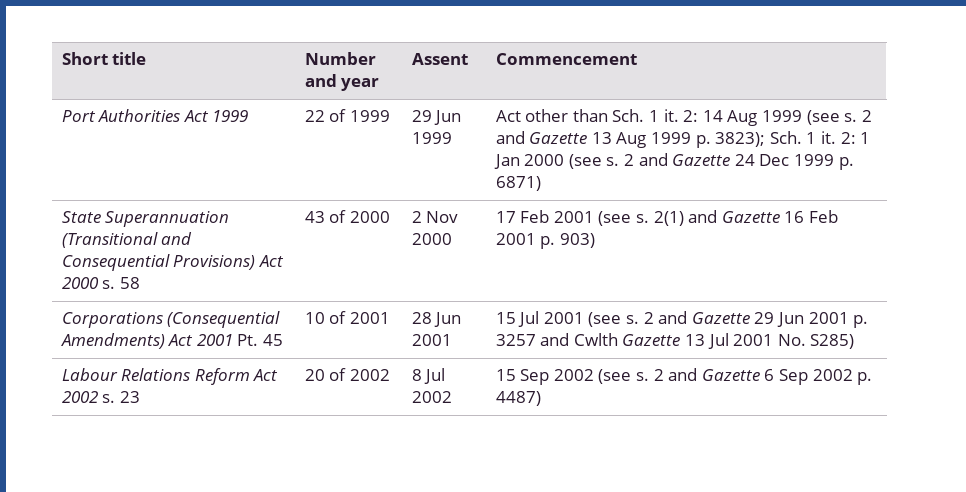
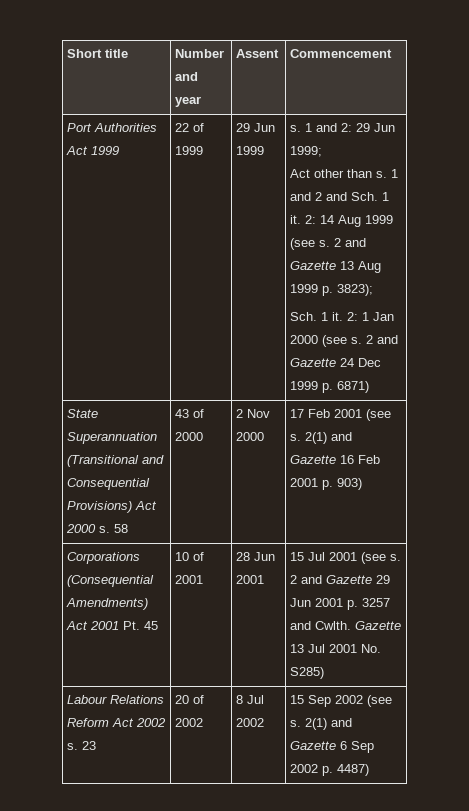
[495,109,608,122] Act other than -> [290,123,396,132] [290,146,323,157] [290,169,399,178] [290,192,348,201] s. 1 and 2: 29 Jun 1999; // Act other than s. 1 and 2 and
(766, 139) none -> (374, 290) //
[573,333,618,346] Cwlth -> [315,621,352,630] Cwlth.
[653,369,664,381] 2 -> [305,718,328,730] 2(1)

